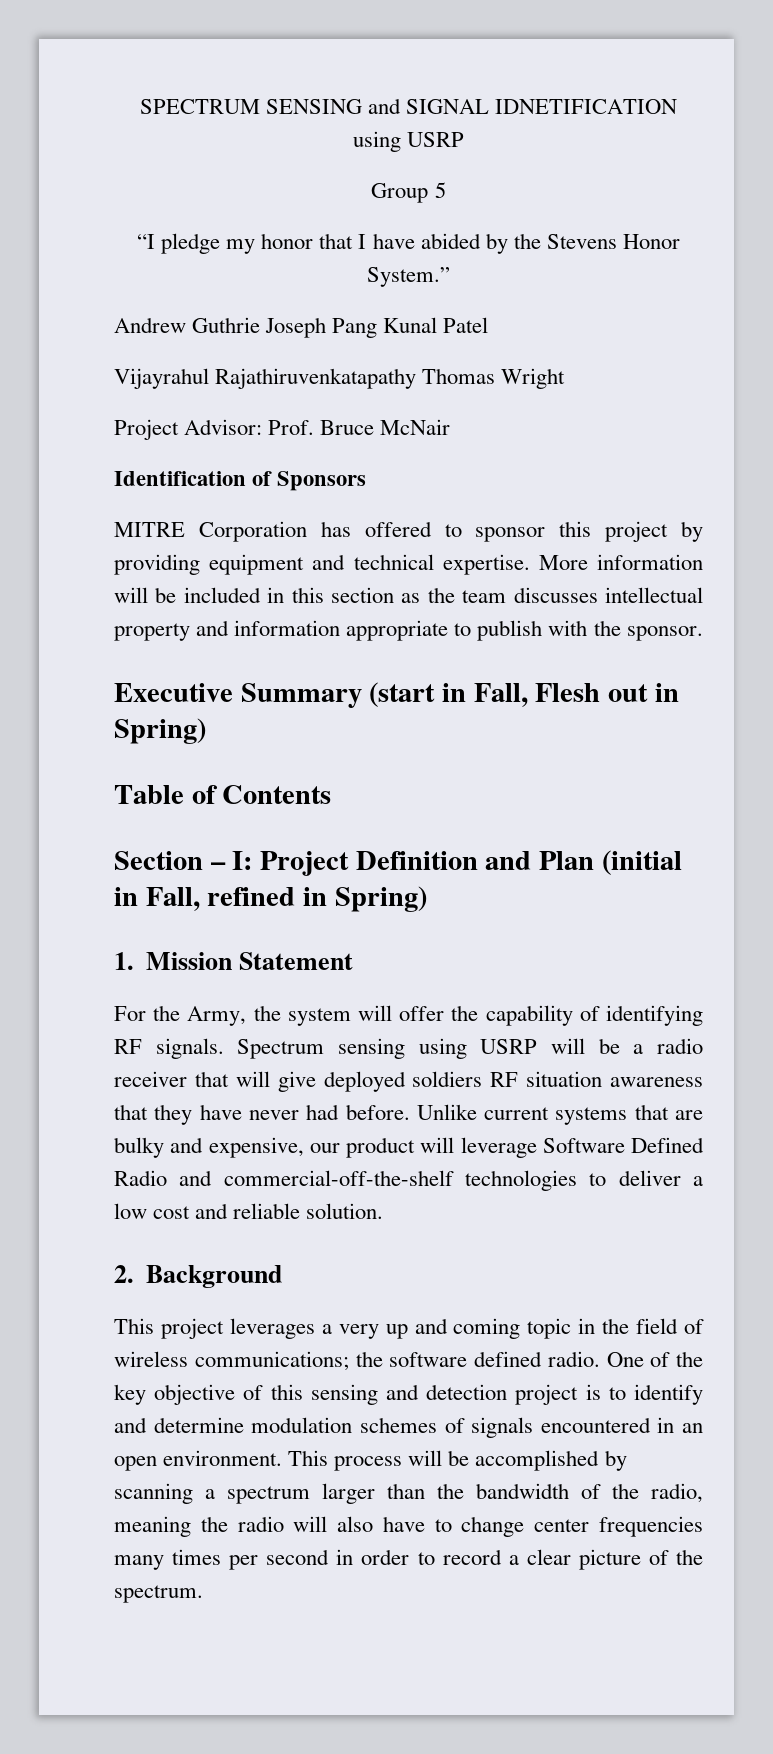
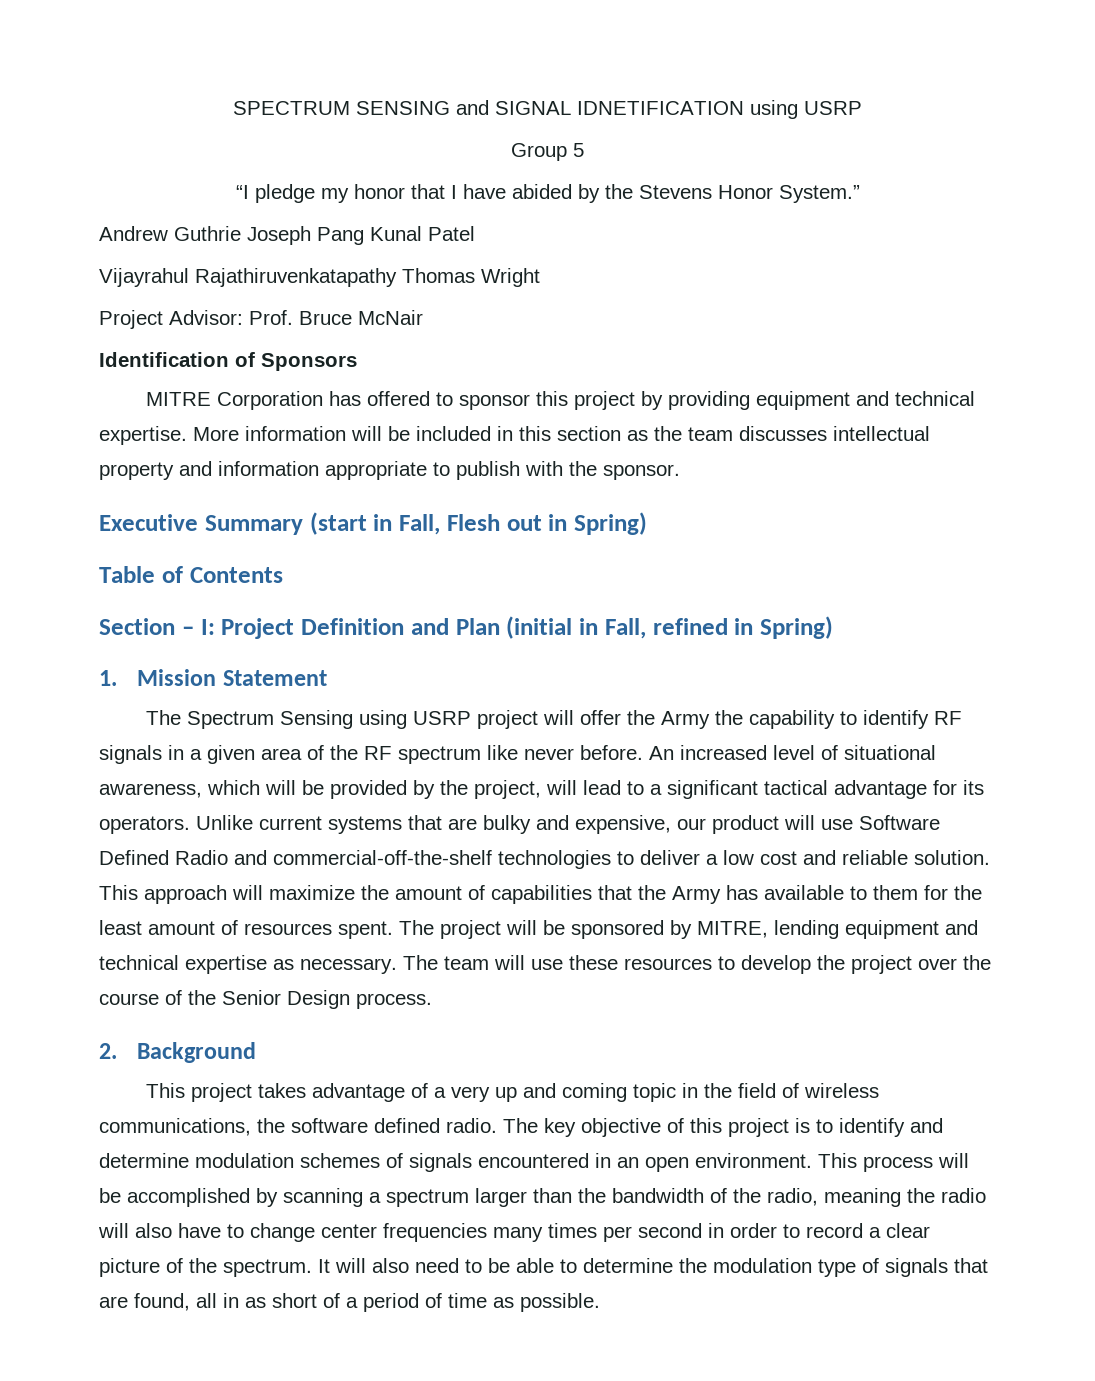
[114,1005,703,1026] [114,1038,703,1059] [114,1071,703,1092] [114,1104,410,1125] For the Army, the system will offer the capability of identifying RF signals. Spectrum sensing using USRP will be a radio receiver that will give deployed soldiers RF situation awareness that they have never had before. -> [146,710,963,729] [99,745,936,764] [99,780,984,799] [99,816,190,834] The Spectrum Sensing using USRP project will offer the Army the capability to identify RF signals in a given area of the RF spectrum like never before. An increased level of situational awareness, which will be provided by the project, will lead to a significant tactical advantage for its operators.
[460,1137,537,1158] leverage -> [821,819,853,830] use
(384, 1211) none -> [99,885,982,904] [99,920,978,939] [99,955,991,974] [99,990,432,1009] This approach will maximize the amount of capabilities that the Army has available to them for the least amount of resources spent. The project will be sponsored by MITRE, lending equipment and technical expertise as necessary. The team will use these resources to develop the project over the course of the Senior Design process.
[229,1318,315,1339] leverages -> [258,1083,429,1102] takes advantage of
[194,1351,349,1371] communications; -> [99,1118,251,1136] communications,
[606,1351,703,1367] One of the -> [503,1118,538,1133] The
[310,1384,508,1405] sensing and detection -> (722, 1125) none
(203, 1594) none -> [318,1258,988,1277] [99,1293,600,1312] It will also need to be able to determine the modulation type of signals that are found, all in as short of a period of time as possible.

